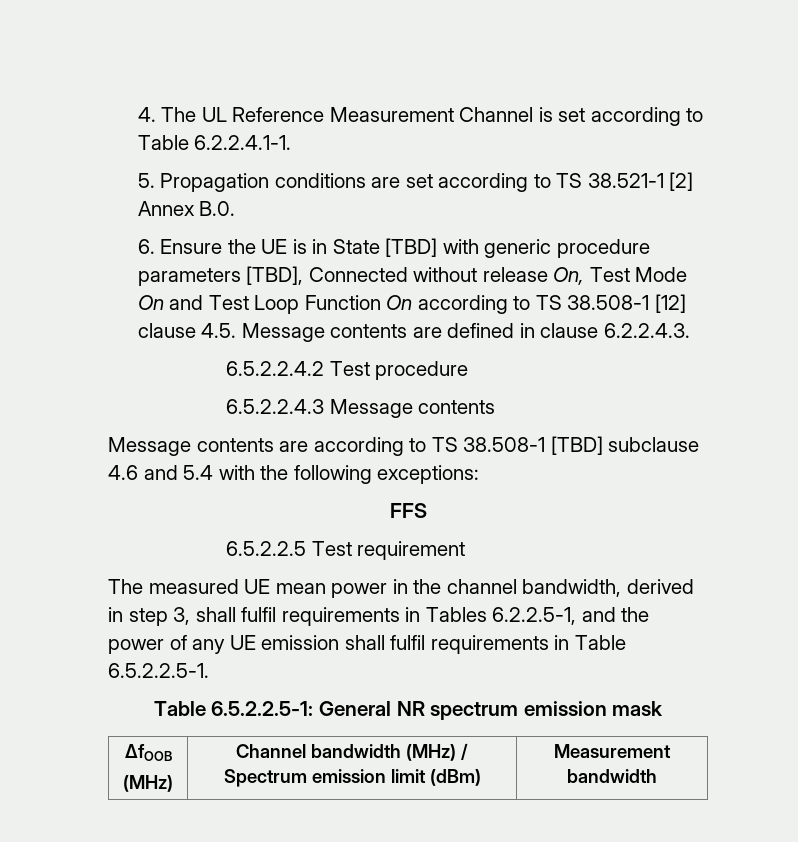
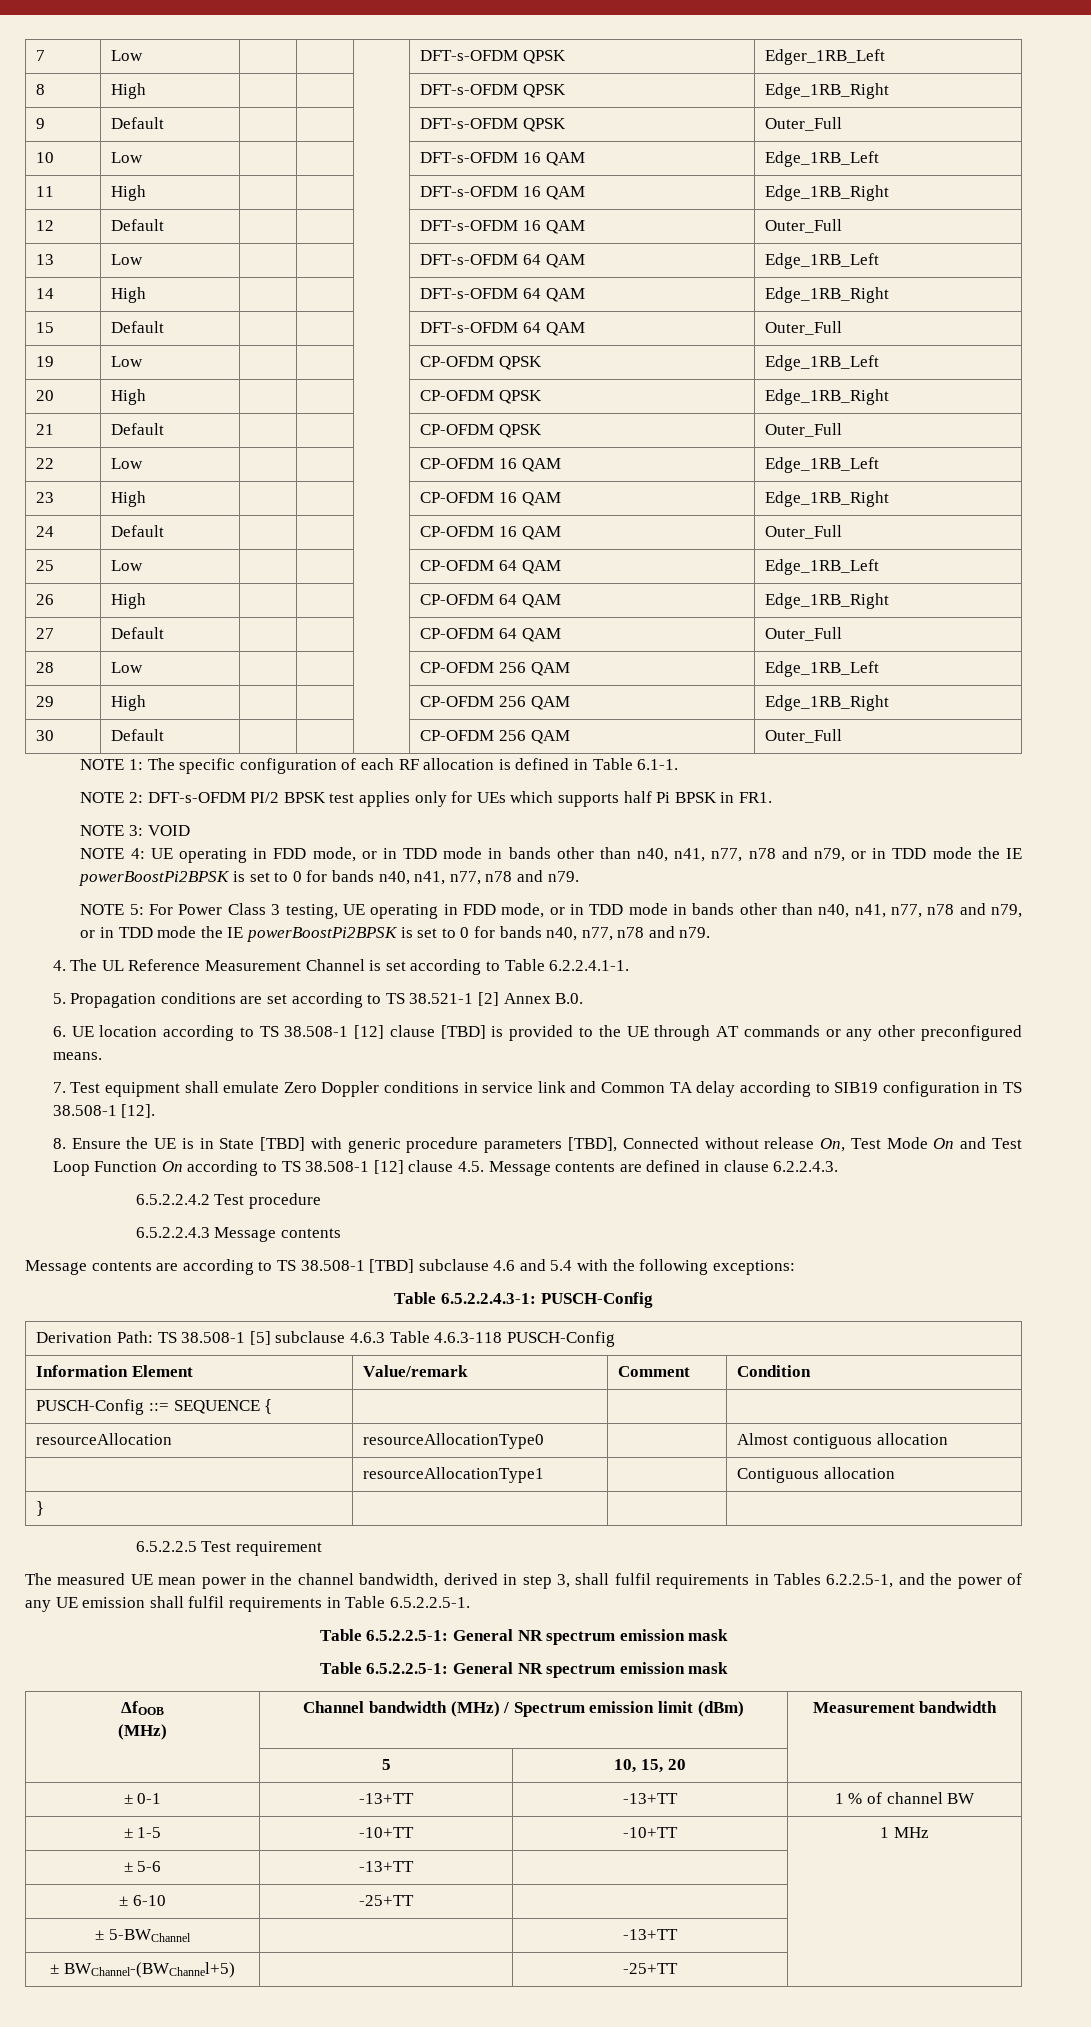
(137, 114) none -> [36,50,46,61] [111,50,144,61] [420,50,567,64] [765,49,886,65] [36,84,46,95] [111,83,147,99] [420,84,567,98] [765,83,890,99] [36,118,46,129] [111,117,165,129] [420,118,567,132] [765,117,843,131] [36,152,55,163] [111,152,144,163] [420,152,585,166] [765,151,880,167] [36,186,55,197] [111,185,147,201] [420,186,585,200] [765,185,890,201] [36,220,55,231] [111,219,165,231] [420,220,585,234] [765,219,843,233] [36,254,55,265] [111,254,144,265] [420,254,585,268] [765,253,880,269] [36,288,55,299] [111,287,147,303] [420,288,585,302] [765,287,890,303] [36,322,55,333] [111,321,165,333] [420,322,585,336] [765,321,843,335] [36,356,55,367] [111,356,144,367] [420,356,543,370] [765,355,880,371] [36,390,55,401] [111,389,147,405] [420,390,543,404] [765,389,890,405] [36,424,55,435] [111,423,165,435] [420,424,543,438] [765,423,843,437] [36,458,55,469] [111,458,144,469] [420,458,561,472] [765,457,880,473] [36,492,55,503] [111,491,147,507] [420,492,561,506] [765,491,890,507] [36,526,55,537] [111,525,165,537] [420,526,561,540] [765,525,843,539] [36,560,55,571] [111,560,144,571] [420,560,561,574] [765,559,880,575] [36,594,55,605] [111,593,147,609] [420,594,561,608] [765,593,890,609] [36,628,55,639] [111,627,165,639] [420,628,561,642] [765,627,843,641] [36,662,55,673] [111,662,144,673] [420,662,570,676] [765,661,880,677] [36,696,55,707] [111,695,147,711] [420,696,570,710] [765,695,890,711] [36,730,55,741] [111,729,165,741] [420,730,570,744] [765,729,843,743] [80,758,679,774] [80,791,772,807] [80,825,190,836] [80,847,1023,863] [79,870,579,886] [80,903,1023,919] [80,926,711,942] 7 | Low | | | | DFT-s-OFDM QPSK | Edger_1RB_Left // 8 | High | | | | DFT-s-OFDM QPSK | Edge_1RB_Right // 9 | Default | | | | DFT-s-OFDM QPSK | Outer_Full // 10 | Low | | | | DFT-s-OFDM 16 QAM | Edge_1RB_Left // 11 | High | | | | DFT-s-OFDM 16 QAM | Edge_1RB_Right // 12 | Default | | | | DFT-s-OFDM 16 QAM | Outer_Full // 13 | Low | | | | DFT-s-OFDM 64 QAM | Edge_1RB_Left // 14 | High | | | | DFT-s-OFDM 64 QAM | Edge_1RB_Right // 15 | Default | | | | DFT-s-OFDM 64 QAM | Outer_Full // 19 | Low | | | | CP-OFDM QPSK | Edge_1RB_Left // 20 | High | | | | CP-OFDM QPSK | Edge_1RB_Right // 21 | Default | | | | CP-OFDM QPSK | Outer_Full // 22 | Low | | | | CP-OFDM 16 QAM | Edge_1RB_Left // 23 | High | | | | CP-OFDM 16 QAM | Edge_1RB_Right // 24 | Default | | | | CP-OFDM 16 QAM | Outer_Full // 25 | Low | | | | CP-OFDM 64 QAM | Edge_1RB_Left // 26 | High | | | | CP-OFDM 64 QAM | Edge_1RB_Right // 27 | Default | | | | CP-OFDM 64 QAM | Outer_Full // 28 | Low | | | | CP-OFDM 256 QAM | Edge_1RB_Left // 29 | High | | | | CP-OFDM 256 QAM | Edge_1RB_Right // 30 | Default | | | | CP-OFDM 256 QAM | Outer_Full // NOTE 1: The specific configuration of each RF allocation is defined in Table 6.1-1. // NOTE 2: DFT-s-OFDM PI/2 BPSK test applies only for UEs which supports half Pi BPSK in FR1. // NOTE 3: VOID // NOTE 4: UE operating in FDD mode, or in TDD mode in bands other than n40, n41, n77, n78 and n79, or in TDD mode the IE powerBoostPi2BPSK is set to 0 for bands n40, n41, n77, n78 and n79. // NOTE 5: For Power Class 3 testing, UE operating in FDD mode, or in TDD mode in bands other than n40, n41, n77, n78 and n79, or in TDD mode the IE powerBoostPi2BPSK is set to 0 for bands n40, n77, n78 and n79. //
(155, 246) none -> [71,1025,1022,1041] [52,1052,102,1060] [52,1081,1023,1097] [52,1104,156,1118] [52,1138,66,1149] UE location according to TS 38.508-1 [12] clause [TBD] is provided to the UE through AT commands or any other preconfigured means. // 7. Test equipment shall emulate Zero Doppler conditions in service link and Common TA delay according to SIB19 configuration in TS 38.508-1 [12]. // 8.
[389,503,427,518] FFS -> [394,1292,653,1308] [36,1331,615,1347] [36,1365,194,1377] [363,1365,469,1377] [618,1366,691,1377] [737,1365,812,1377] [36,1399,273,1415] [36,1433,173,1445] [363,1433,545,1449] [737,1433,948,1449] [363,1467,545,1483] [737,1467,896,1483] [36,1501,45,1516] Table 6.5.2.2.4.3-1: PUSCH-Config // Derivation Path: TS 38.508-1 [5] subclause 4.6.3 Table 4.6.3-118 PUSCH-Config // Information Element | Value/remark | Comment | Condition // PUSCH-Config ::= SEQUENCE { | | | // resourceAllocation | resourceAllocationType0 | | Almost contiguous allocation // | resourceAllocationType1 | | Contiguous allocation // } | | |
(664, 708) none -> [319,1662,729,1678] // Table 6.5.2.2.5-1: General NR spectrum emission mask
(657, 776) none -> [381,1759,391,1770] [614,1759,686,1773] [123,1793,162,1804] [359,1793,414,1804] [623,1793,678,1804] [834,1792,976,1804] [123,1827,162,1838] [359,1827,414,1838] [623,1827,678,1838] [880,1827,929,1838] [123,1861,162,1872] [359,1861,414,1872] [119,1895,166,1906] [359,1895,414,1906] [95,1929,191,1942] [623,1929,678,1940] [50,1962,235,1978] [623,1963,678,1974] // | 5 | 10, 15, 20 | // ± 0-1 | -13+TT | -13+TT | 1 % of channel BW // ± 1-5 | -10+TT | -10+TT | 1 MHz // ± 5-6 | -13+TT | | // ± 6-10 | -25+TT | | // ± 5-BWChannel | | -13+TT | // ± BWChannel-(BWChannel+5) | | -25+TT |

